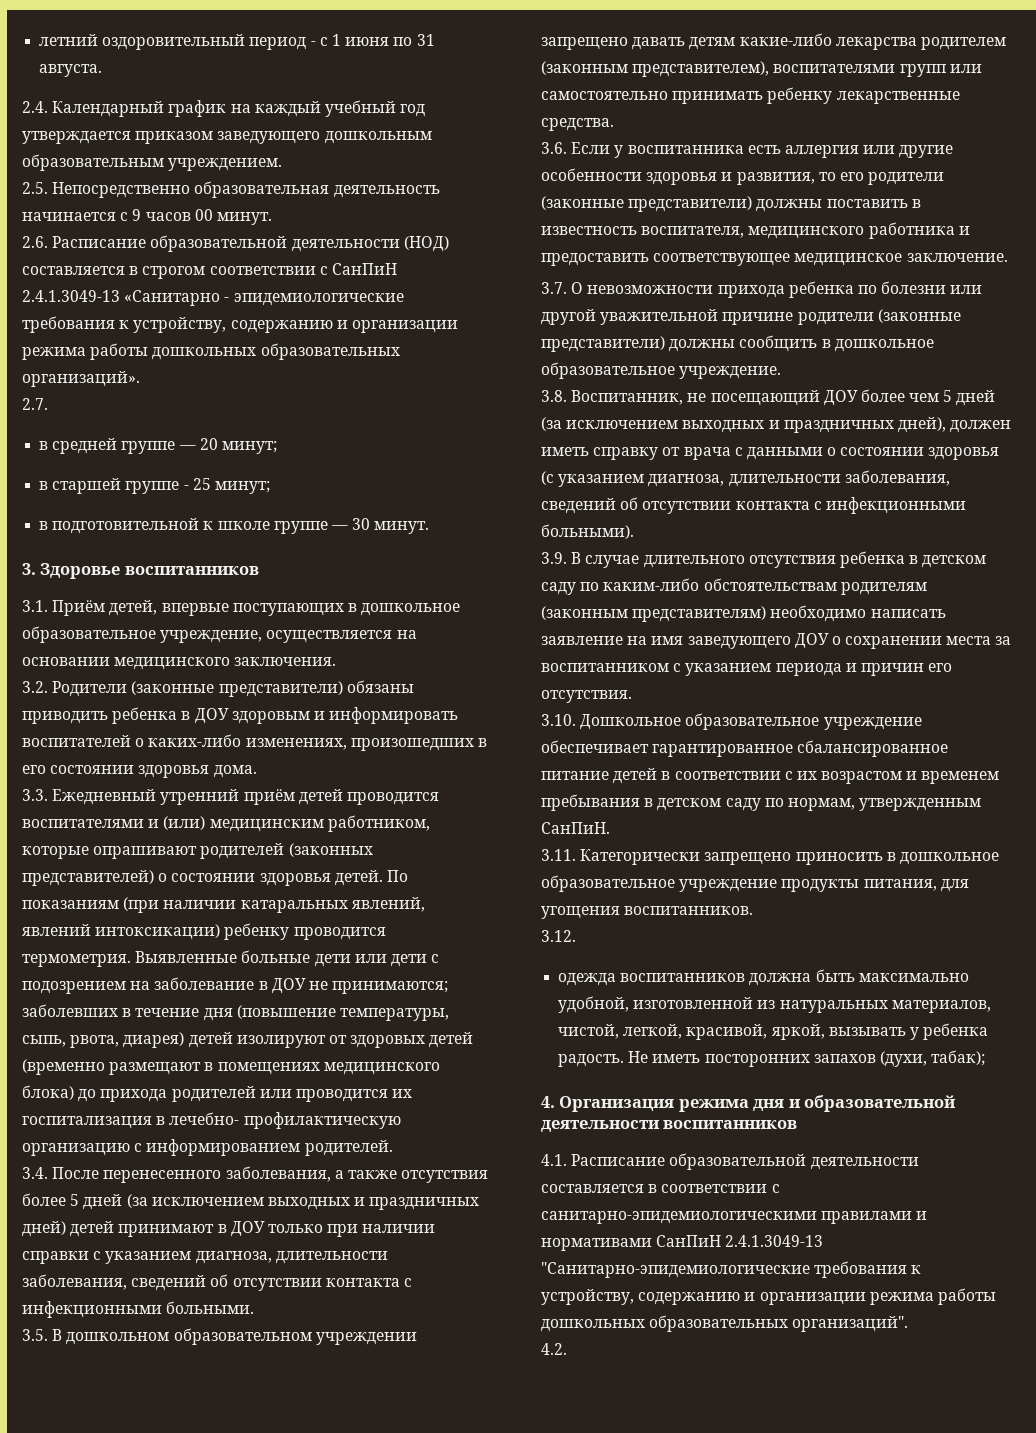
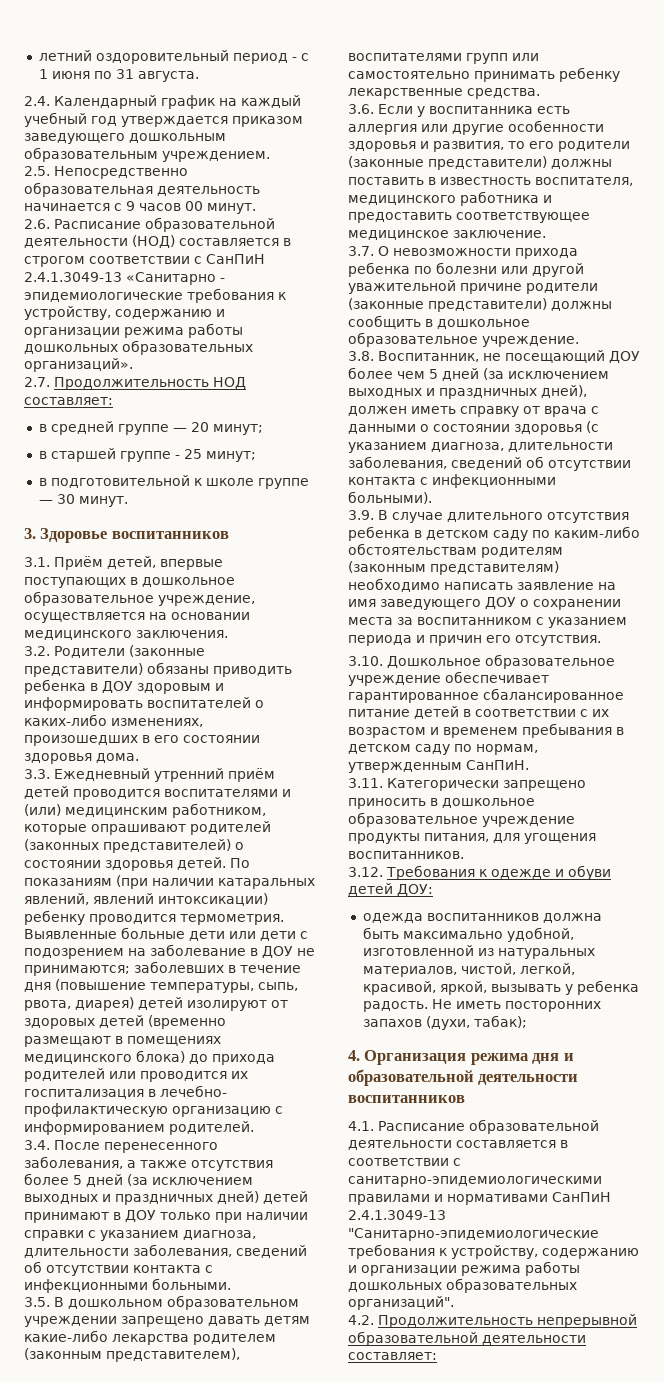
(48, 404) none -> [54,377,246,390] [24,397,113,405] Продолжительность НОД составляет:
(576, 936) none -> [386,865,611,880] [348,883,433,896] Требования к одежде и обуви детей ДОУ:
(567, 1349) none -> [378,1314,637,1328] [348,1331,586,1346] [348,1352,437,1360] Продолжительность непрерывной образовательной деятельности составляет:

